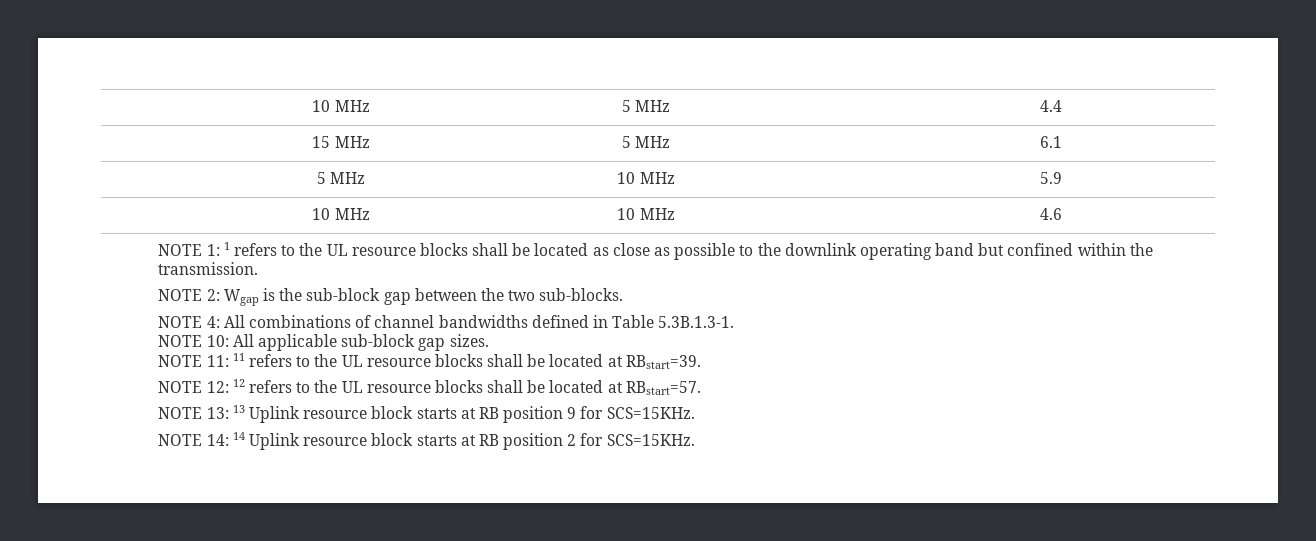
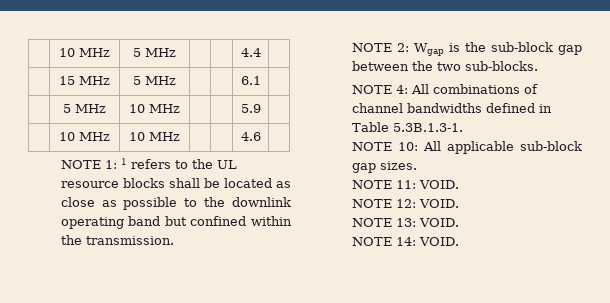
[232,353,701,369] [158,379,701,395] [158,405,695,423] [158,432,695,450] 11 refers to the UL resource blocks shall be located at RBstart=39. // NOTE 12: 12 refers to the UL resource blocks shall be located at RBstart=57. // NOTE 13: 13 Uplink resource block starts at RB position 9 for SCS=15KHz. // NOTE 14: 14 Uplink resource block starts at RB position 2 for SCS=15KHz. -> [418,180,459,189] [351,199,459,208] [351,218,459,227] [351,237,459,246] VOID. // NOTE 12: VOID. // NOTE 13: VOID. // NOTE 14: VOID.

